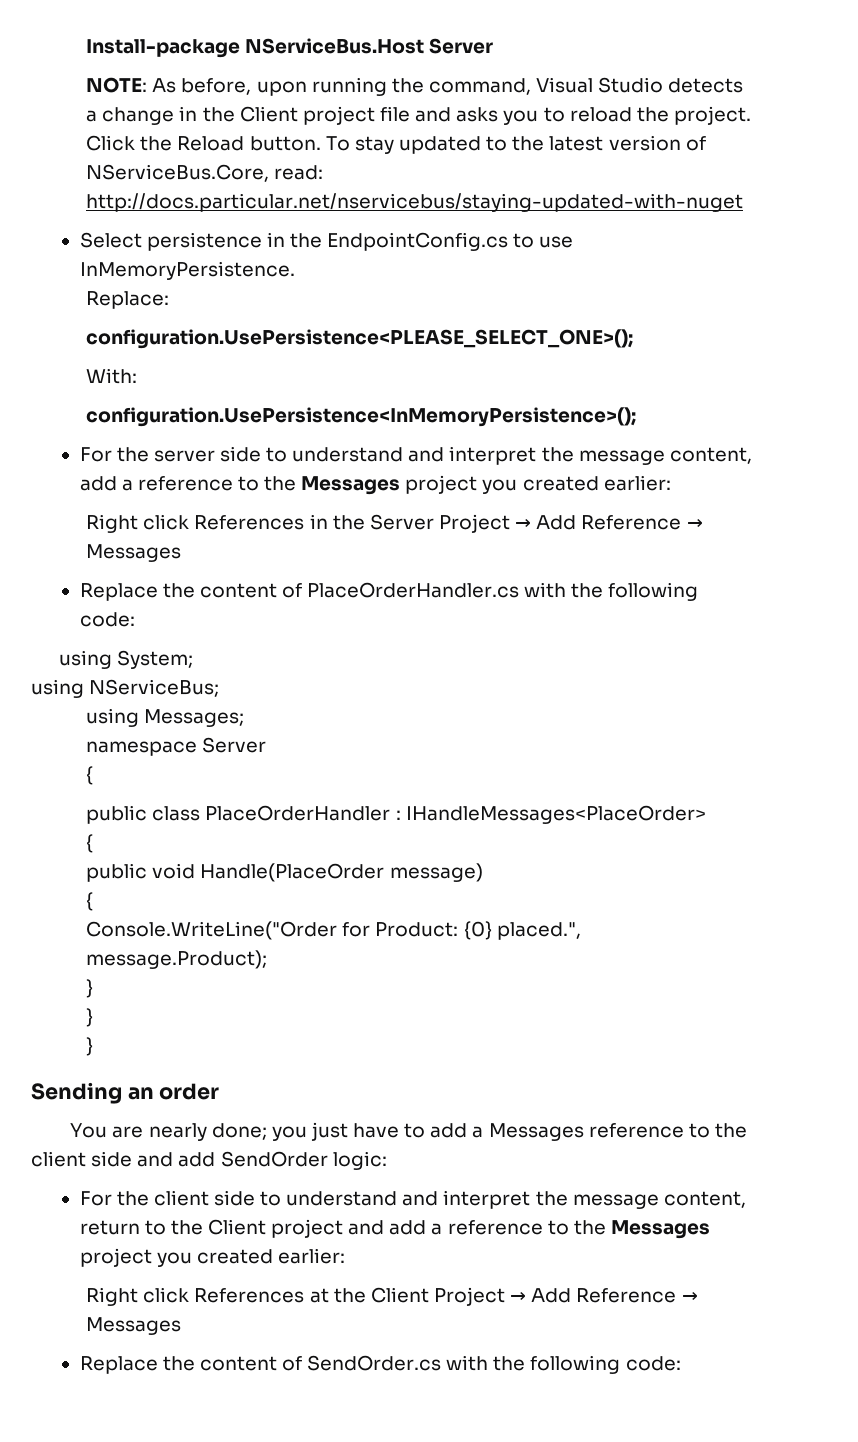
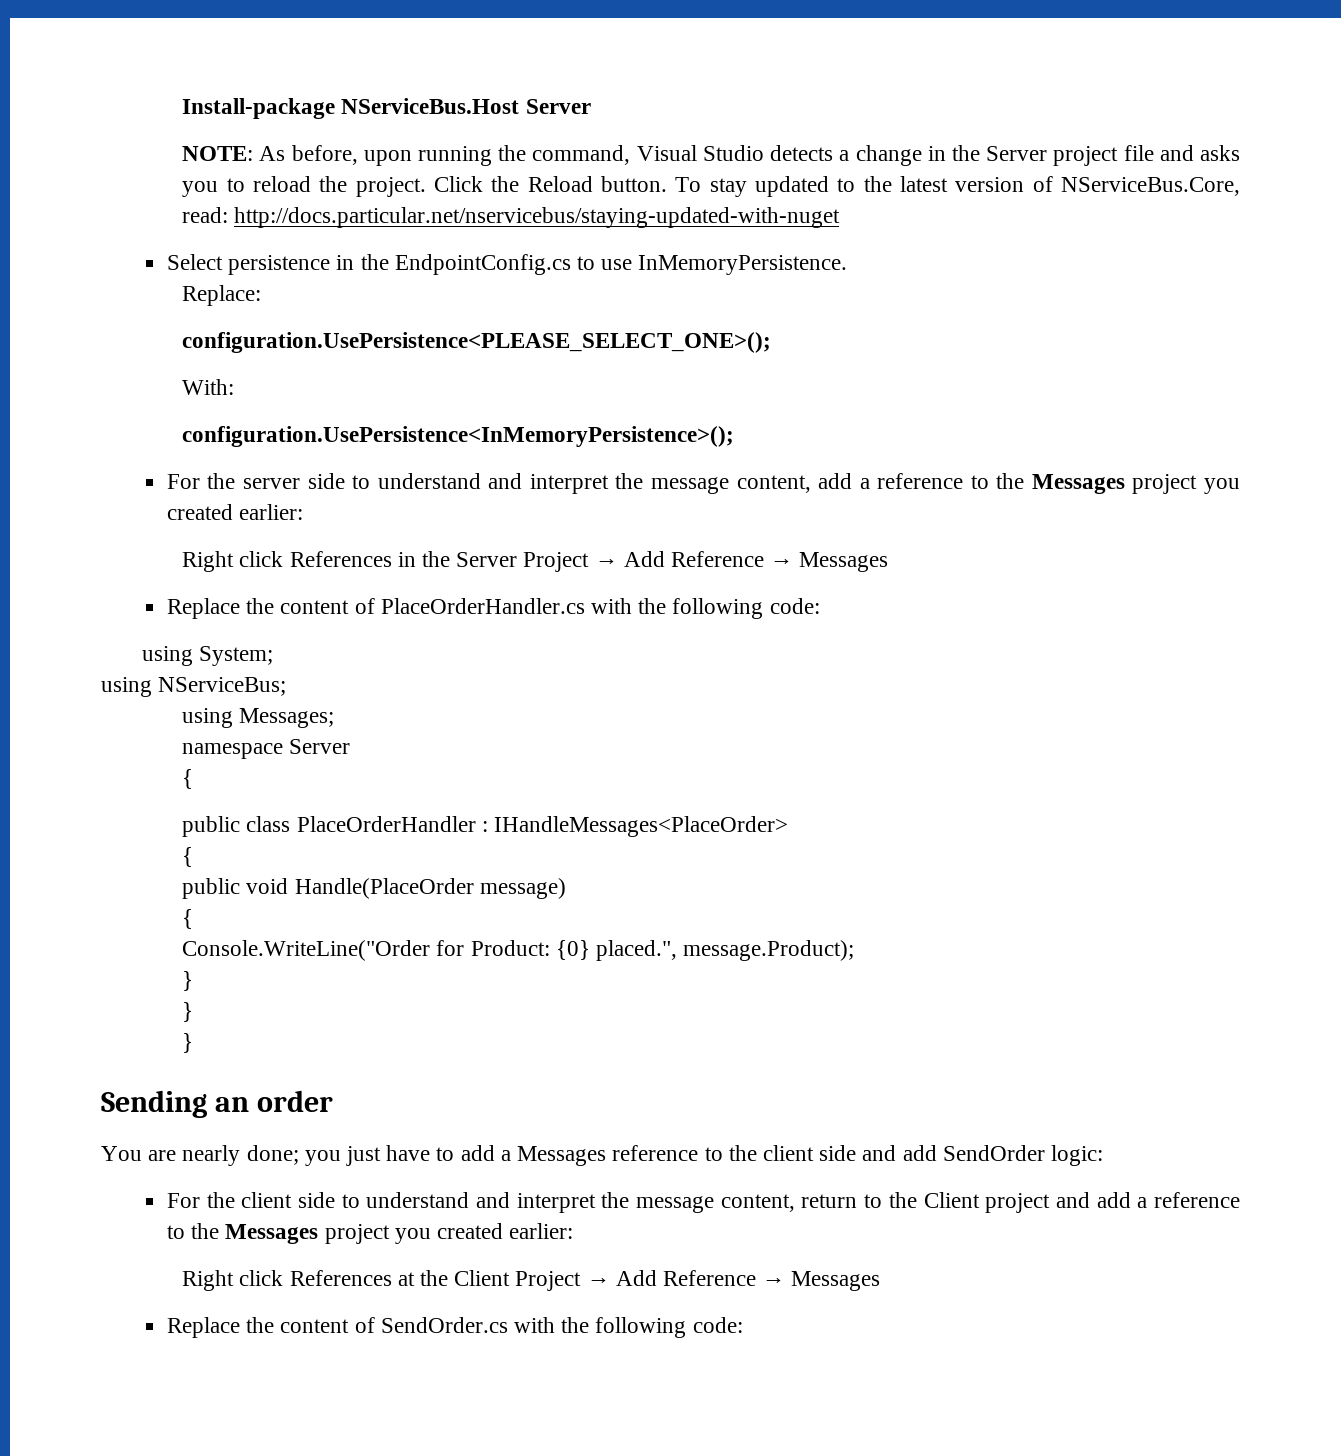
[239,106,298,122] Client -> [986,146,1048,161] Server

